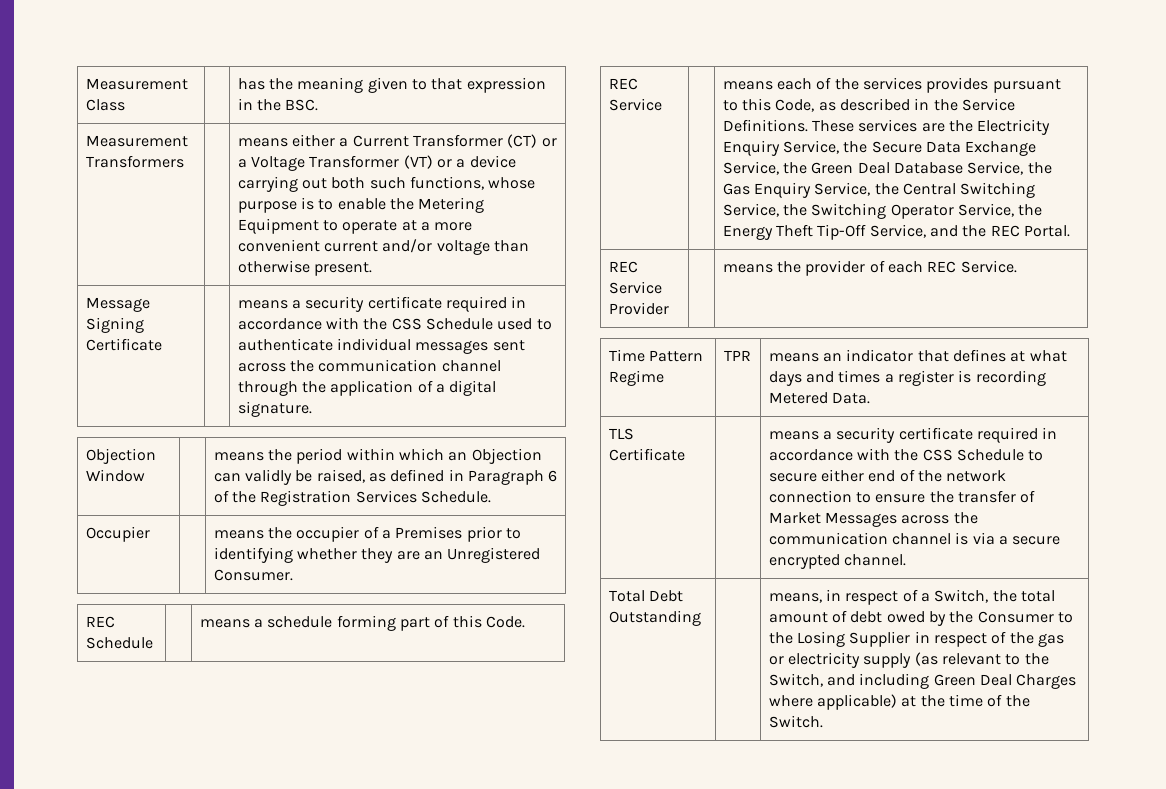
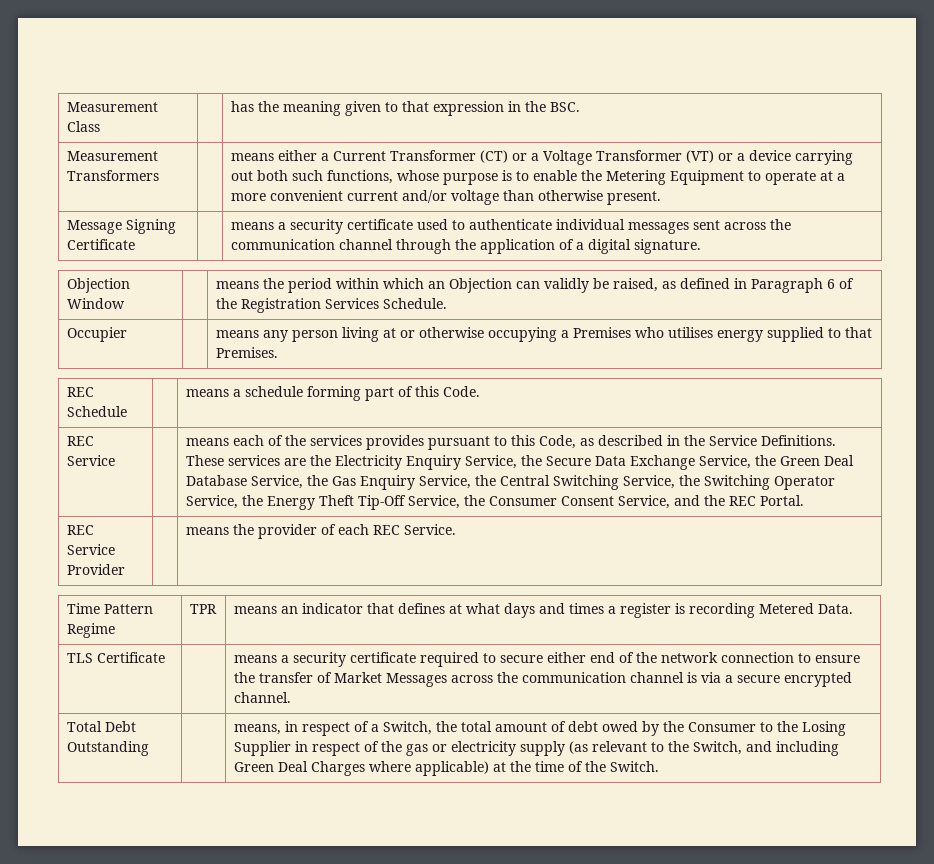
[445,296,527,312] [237,317,493,330] required in accordance with the CSS Schedule -> (413, 224) none
[267,526,521,542] [213,547,541,563] [213,569,293,581] the occupier of a Premises prior to identifying whether they are an Unregistered Consumer. -> [262,327,872,342] [215,347,278,358] any person living at or otherwise occupying a Premises who utilises energy supplied to that Premises.
(926, 231) none -> [463,495,670,509] the Consumer Consent Service,
[1042,427,1058,439] [768,448,1024,461] in accordance with the CSS Schedule -> (479, 659) none

